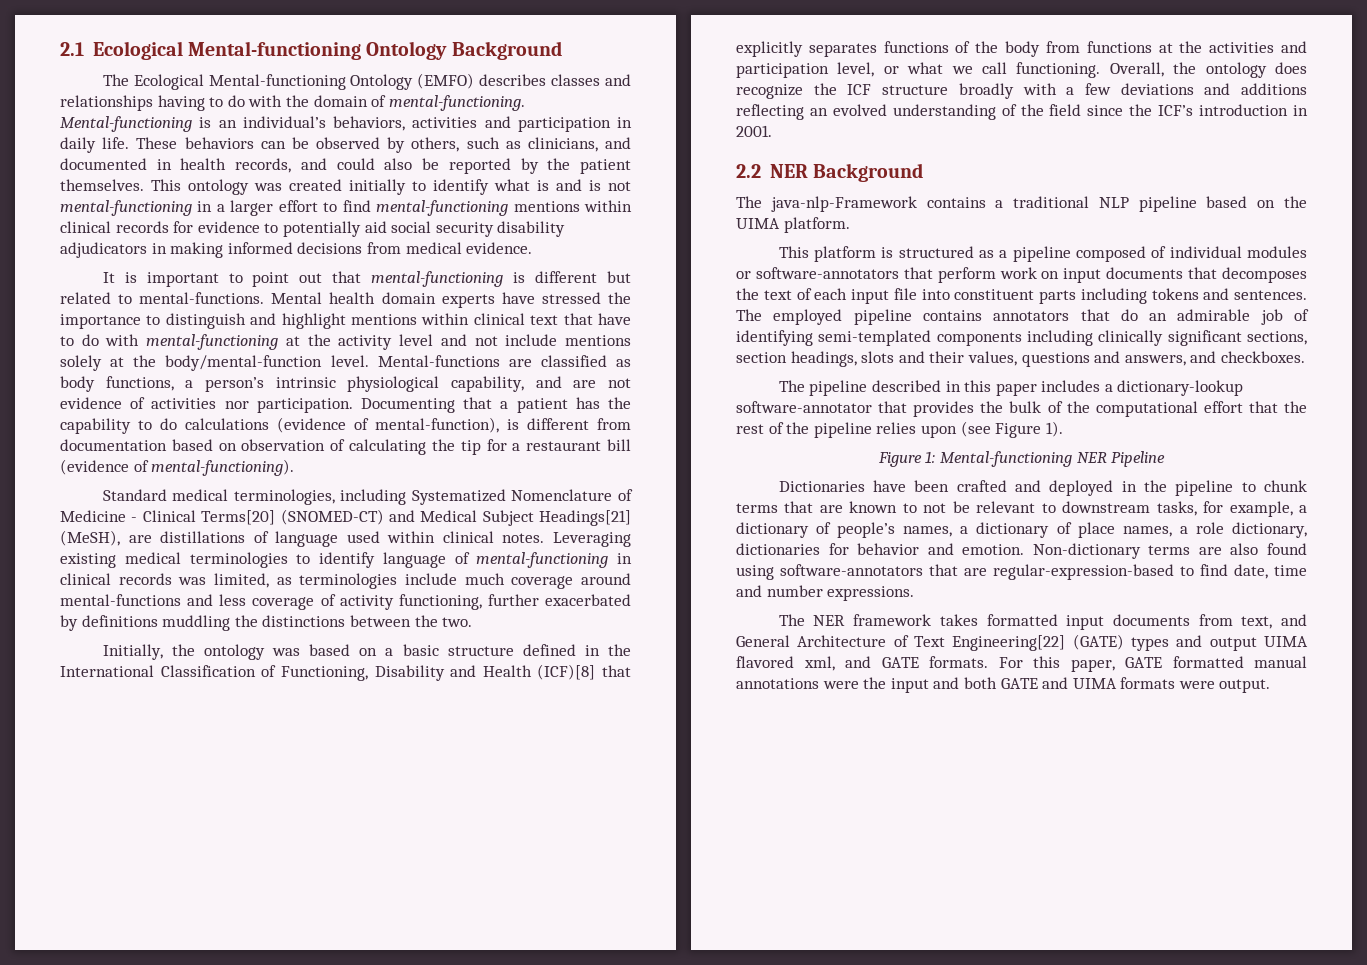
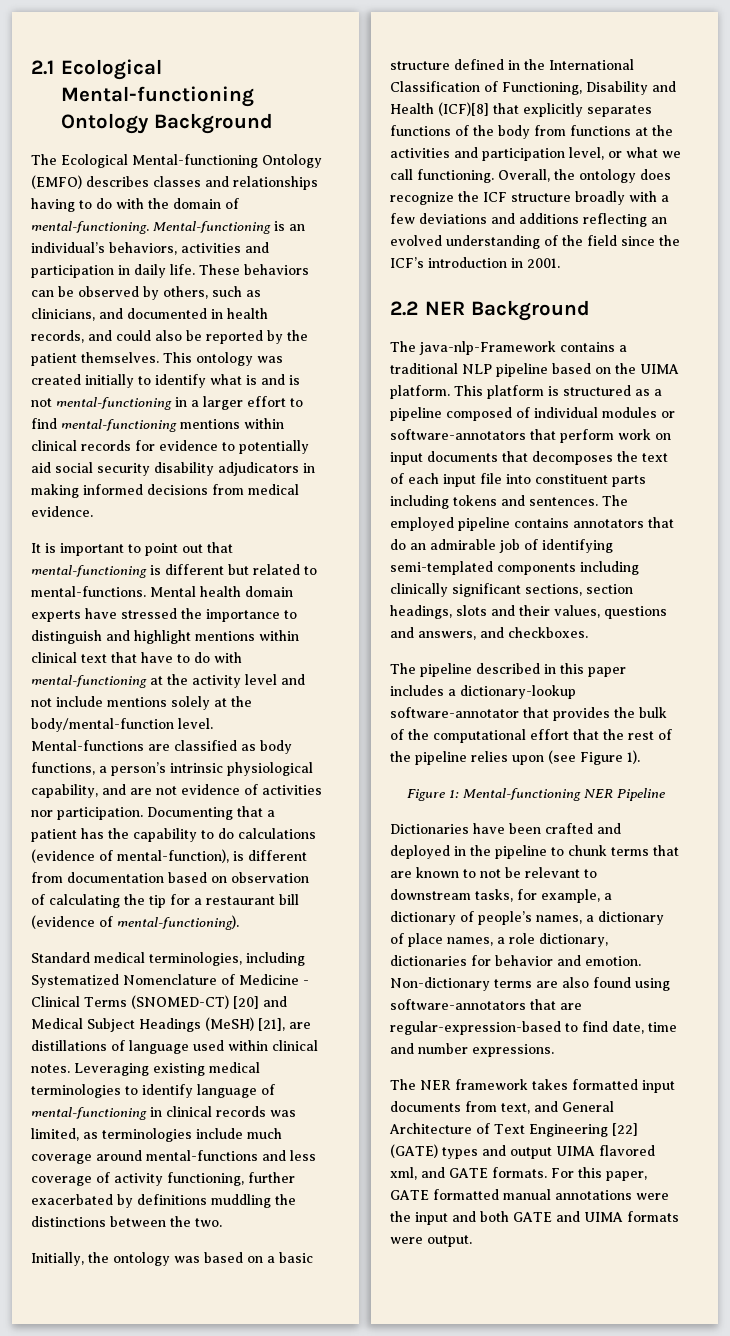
[201,509,631,526] [60,530,120,546] Terms[20] (SNOMED-CT) and Medical Subject Headings[21] (MeSH), -> [84,995,287,1009] [31,1017,285,1032] Terms (SNOMED-CT) [20] and Medical Subject Headings (MeSH) [21],
(850, 225) // -> (450, 392) none
[952,635,1066,651] Engineering[22] -> [528,1123,638,1137] Engineering [22]

